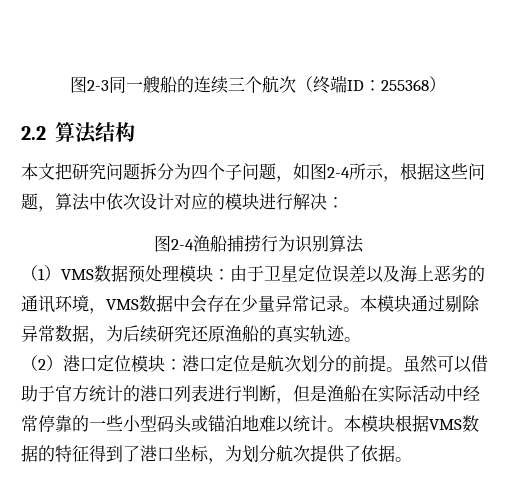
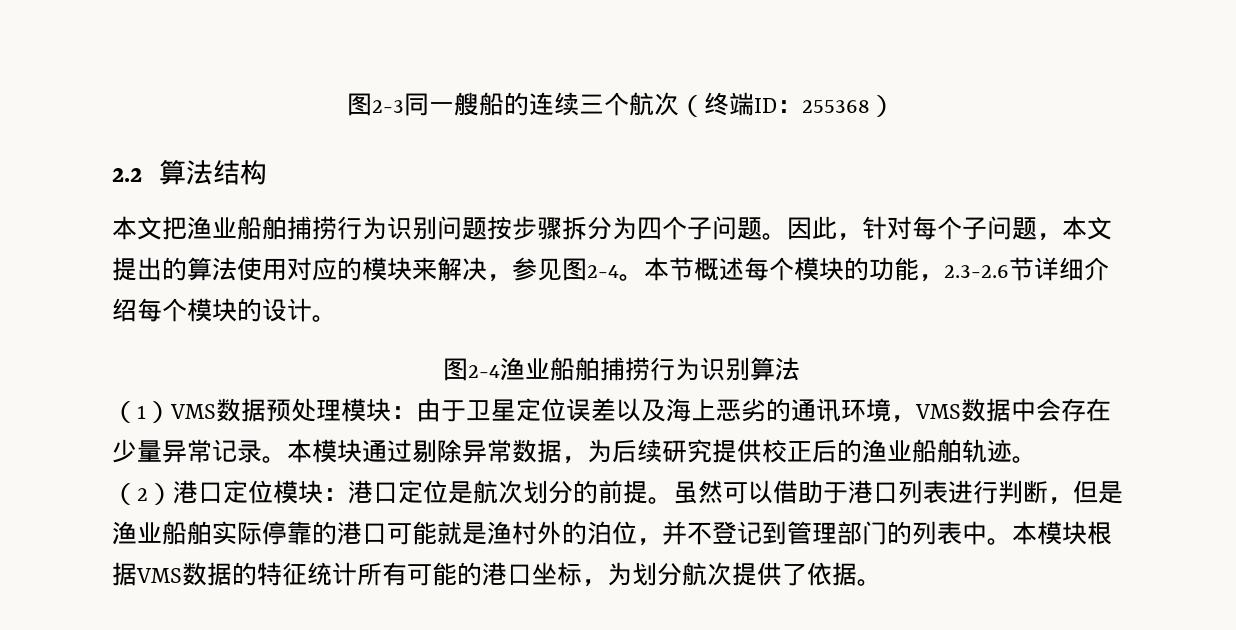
[72,163,485,182] [21,193,344,212] 研究问题拆分为四个子问题，如图2-4所示，根据这些问题，算法中依次设计对应的模块进行解决： -> [187,216,1112,241] [112,257,1109,282] [112,298,337,322] 渔业船舶捕捞行为识别问题按步骤拆分为四个子问题。因此，针对每个子问题，本文提出的算法使用对应的模块来解决，参见图2-4。本节概述每个模块的功能，2.3-2.6节详细介绍每个模块的设计。
[209,235,227,252] 船 -> [524,357,600,381] 业船舶
[191,325,310,343] 还原渔船的真实 -> [712,439,962,463] 提供校正后的渔业船舶
[55,385,140,402] 官方统计的 -> (848, 493) none
[344,385,480,403] [21,415,327,433] 船在实际活动中经常停靠的一些小型码头或锚泊地难以统计 -> [137,521,987,546] 业船舶实际停靠的港口可能就是渔村外的泊位，并不登记到管理部门的列表中
[89,445,140,462] 得到了 -> [307,562,482,586] 统计所有可能的

